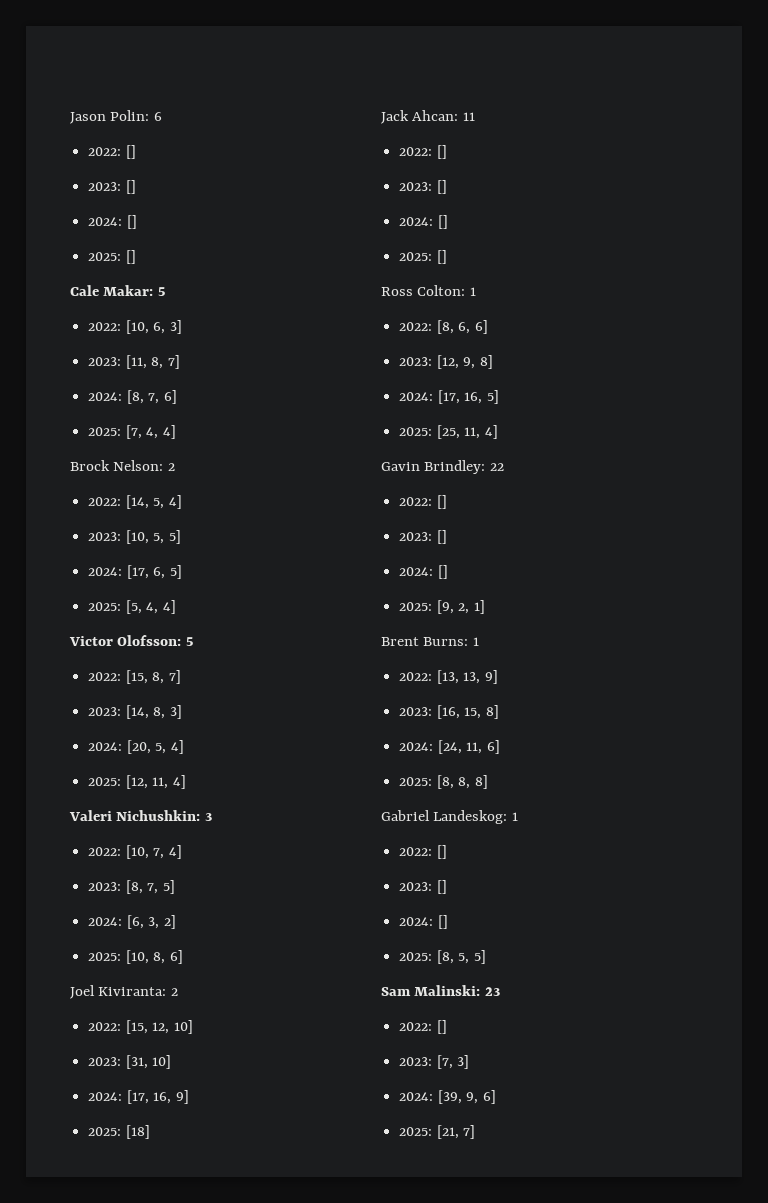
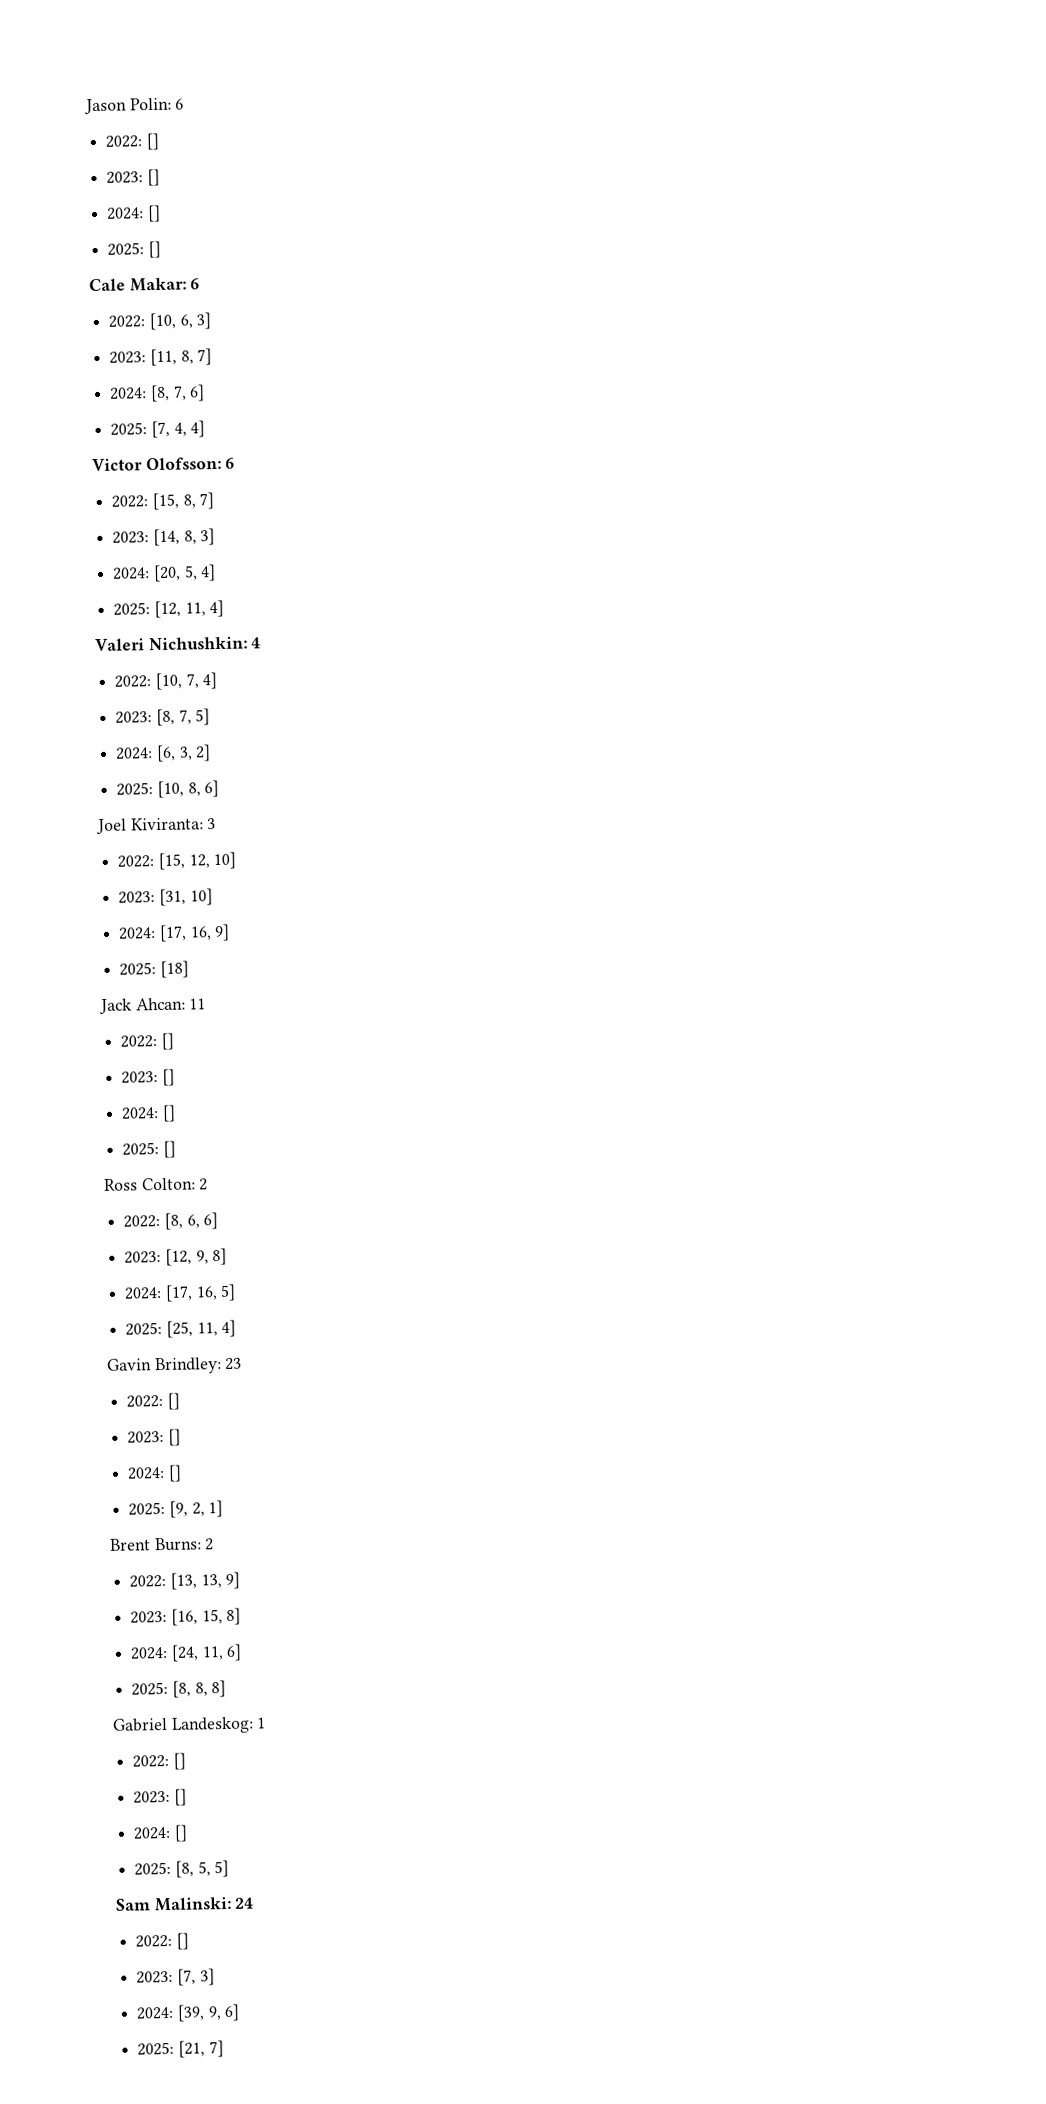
[157,287,165,296] 5 -> [190,278,201,290] 6
[70,460,175,471] [88,495,182,509] [88,530,181,544] [88,565,182,579] [88,600,176,614] // Brock Nelson: 2 // 2022: [14, 5, 4] // 2023: [10, 5, 5] // 2024: [17, 6, 5] // 2025: [5, 4, 4] -> (206, 429) none
[185,637,193,646] 5 -> [225,457,236,469] 6
[204,813,212,821] 3 -> [251,637,262,649] 4
[170,988,178,996] 2 -> [207,818,217,830] 3
[469,287,476,296] 1 -> [199,1178,209,1191] 2
[489,463,504,471] 22 -> [225,1357,243,1370] 23
[472,637,479,646] 1 -> [205,1538,215,1551] 2
[484,987,500,996] 23 -> [234,1897,255,1909] 24

